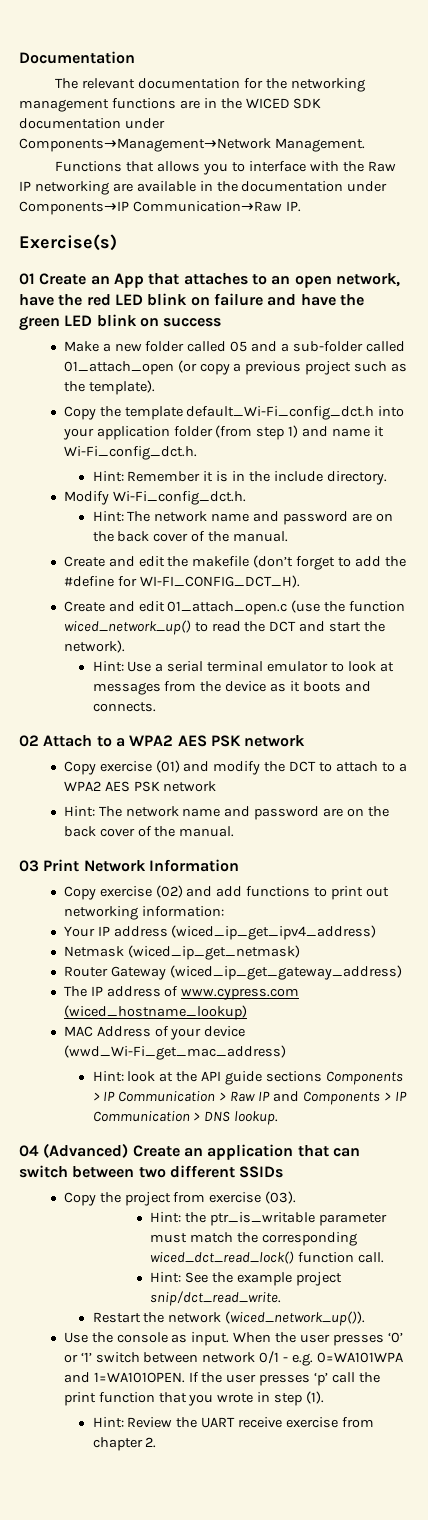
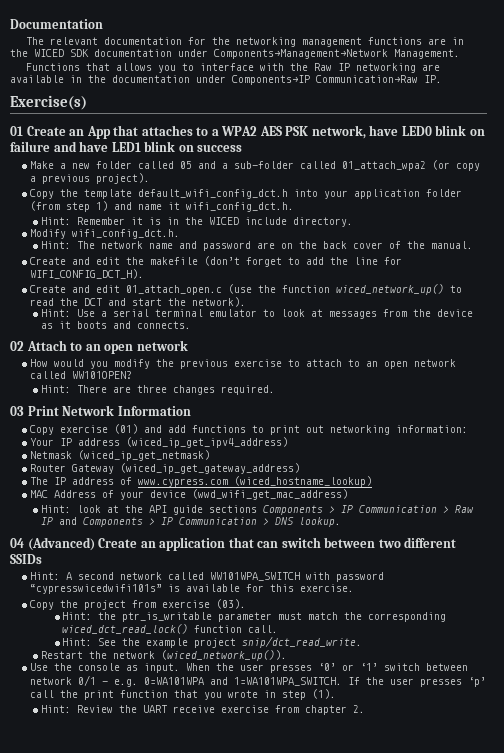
[271,273,400,288] [19,294,143,306] an open network, have the red LED -> [211,125,432,139] a WPA2 AES PSK network, have LED0
[339,294,364,306] [19,315,93,331] the green LED -> [111,142,141,152] LED1
[63,361,174,375] 01_attach_open -> [342,161,427,171] 01_attach_wpa2
[305,361,408,375] [63,380,155,395] project such as the template). -> [96,173,151,184] project).
[186,406,375,420] default_Wi-Fi_config_dct.h -> [138,189,289,199] default_wifi_config_dct.h
[63,446,197,460] Wi-Fi_config_dct.h. -> [186,202,295,212] wifi_config_dct.h.
(271, 476) none -> [208,217,239,225] WICED
[112,491,246,505] Wi-Fi_config_dct.h. -> [72,229,181,239] wifi_config_dct.h.
[63,575,300,588] #define for WI-FI_CONFIG_DCT_H). -> [354,257,403,265] [30,269,145,279] line for WIFI_CONFIG_DCT_H).
[115,735,306,747] [63,760,407,775] [63,781,217,792] [63,806,390,820] [63,826,235,837] a WPA2 AES PSK network // Copy exercise (01) and modify the DCT to attach to a WPA2 AES PSK network // Hint: The network name and password are on the back cover of the manual. -> [85,340,188,354] [30,359,457,369] [30,371,133,379] [40,385,275,395] an open network // How would you modify the previous exercise to attach to an open network called WW101OPEN? // Hint: There are three changes required.
[155,885,183,898] (02) -> [114,424,139,434] (01)
[63,1045,286,1060] (wwd_Wi-Fi_get_mac_address) -> [192,489,349,500] (wwd_wifi_get_mac_address)
(284, 1172) none -> [30,572,385,582] [30,584,355,594] // Hint: A second network called WW101WPA_SWITCH with password “cypresswicedwifi101s” is available for this exercise.
[93,1372,185,1383] 1=WA101OPEN. -> [234,677,343,686] 1=WA101WPA_SWITCH.

